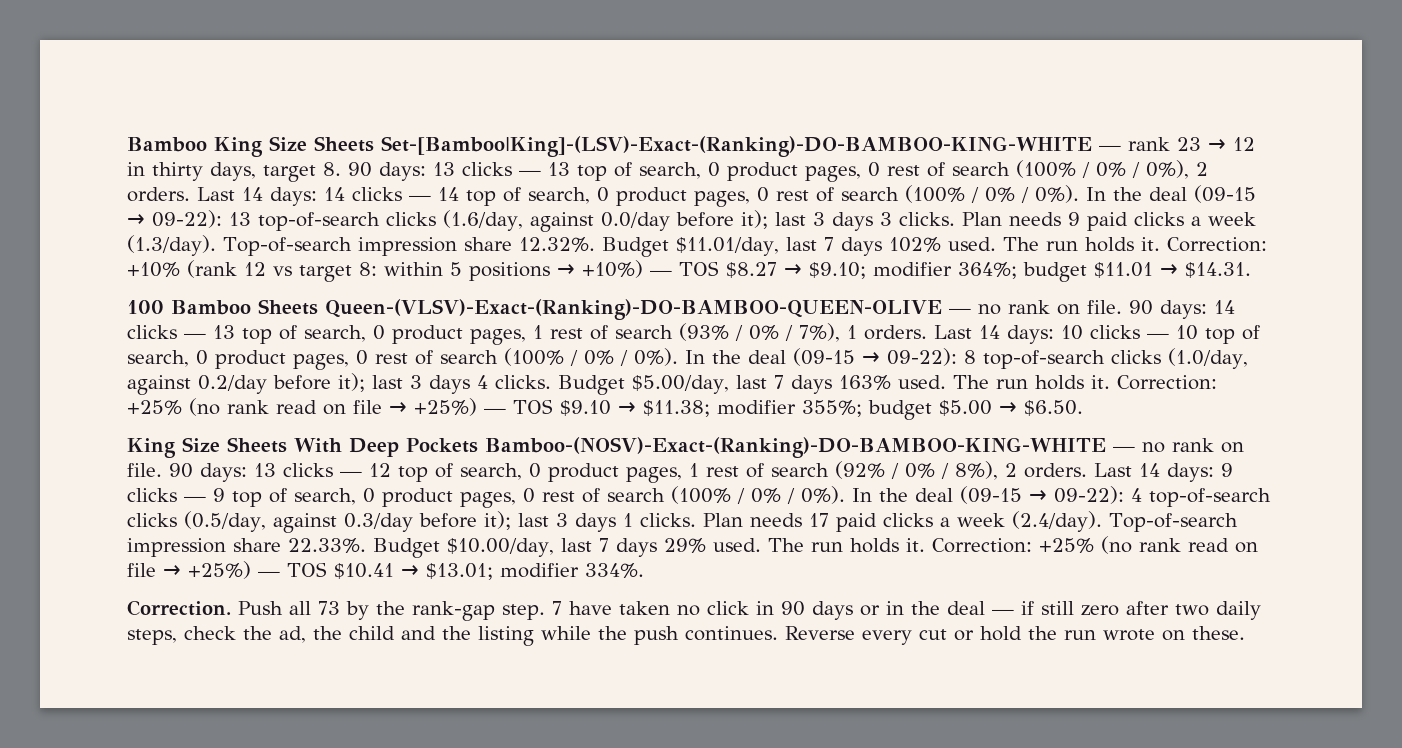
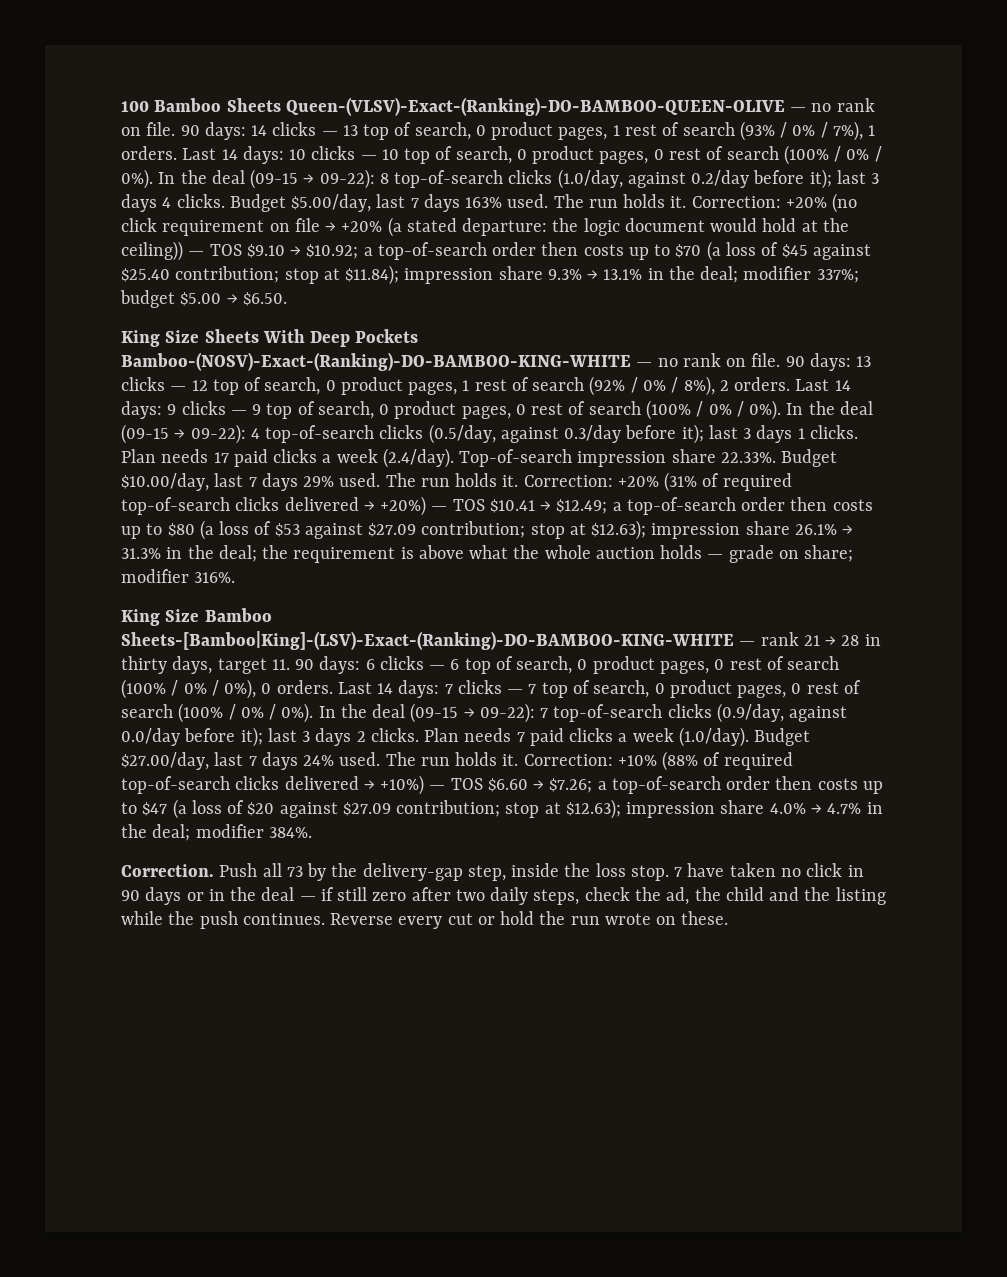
[127,136,1255,157] [127,160,1208,182] [127,185,1256,207] [127,210,1256,232] [127,235,1267,257] [127,260,1251,282] Bamboo King Size Sheets Set-[Bamboo|King]-(LSV)-Exact-(Ranking)-DO-BAMBOO-KING-WHITE — rank 23 → 12 in thirty days, target 8. 90 days: 13 clicks — 13 top of search, 0 product pages, 0 rest of search (100% / 0% / 0%), 2 orders. Last 14 days: 14 clicks — 14 top of search, 0 product pages, 0 rest of search (100% / 0% / 0%). In the deal (09-15 → 09-22): 13 top-of-search clicks (1.6/day, against 0.0/day before it); last 3 days 3 clicks. Plan needs 9 paid clicks a week (1.3/day). Top-of-search impression share 12.32%. Budget $11.01/day, last 7 days 102% used. The run holds it. Correction: +10% (rank 12 vs target 8: within 5 positions → +10%) — TOS $8.27 → $9.10; modifier 364%; budget $11.01 → $14.31. // -> (121, 106) none
[127,398,862,417] +25% (no rank read on file → +25%) — TOS $9.10 → $11.38; modifier 355%; -> [785,193,858,213] [121,217,849,237] [121,241,871,261] [121,265,859,285] +20% (no click requirement on file → +20% (a stated departure: the logic document would hold at the ceiling)) — TOS $9.10 → $10.92; a top-of-search order then costs up to $70 (a loss of $45 against $25.40 contribution; stop at $11.84); impression share 9.3% → 13.1% in the deal; modifier 337%;
[1038,536,1258,554] [127,561,644,580] +25% (no rank read on file → +25%) — TOS $10.41 → $13.01; modifier 334%. -> [617,472,792,492] [121,496,873,516] [121,520,854,540] [121,545,854,563] [121,569,236,583] [121,608,272,626] [121,631,881,650] [121,656,840,674] [121,679,861,699] [121,703,848,723] [121,727,811,747] [121,751,793,771] [121,775,883,795] [121,799,883,819] [121,824,312,841] +20% (31% of required top-of-search clicks delivered → +20%) — TOS $10.41 → $12.49; a top-of-search order then costs up to $80 (a loss of $53 against $27.09 contribution; stop at $12.63); impression share 26.1% → 31.3% in the deal; the requirement is above what the whole auction holds — grade on share; modifier 316%. // King Size Bamboo Sheets-[Bamboo|King]-(LSV)-Exact-(Ranking)-DO-BAMBOO-KING-WHITE — rank 21 → 28 in thirty days, target 11. 90 days: 6 clicks — 6 top of search, 0 product pages, 0 rest of search (100% / 0% / 0%), 0 orders. Last 14 days: 7 clicks — 7 top of search, 0 product pages, 0 rest of search (100% / 0% / 0%). In the deal (09-15 → 09-22): 7 top-of-search clicks (0.9/day, against 0.0/day before it); last 3 days 2 clicks. Plan needs 7 paid clicks a week (1.0/day). Budget $27.00/day, last 7 days 24% used. The run holds it. Correction: +10% (88% of required top-of-search clicks delivered → +10%) — TOS $6.60 → $7.26; a top-of-search order then costs up to $47 (a loss of $20 against $27.09 contribution; stop at $12.63); impression share 4.0% → 4.7% in the deal; modifier 384%.
[412,601,545,621] rank-gap step. -> [362,863,669,881] delivery-gap step, inside the loss stop.

